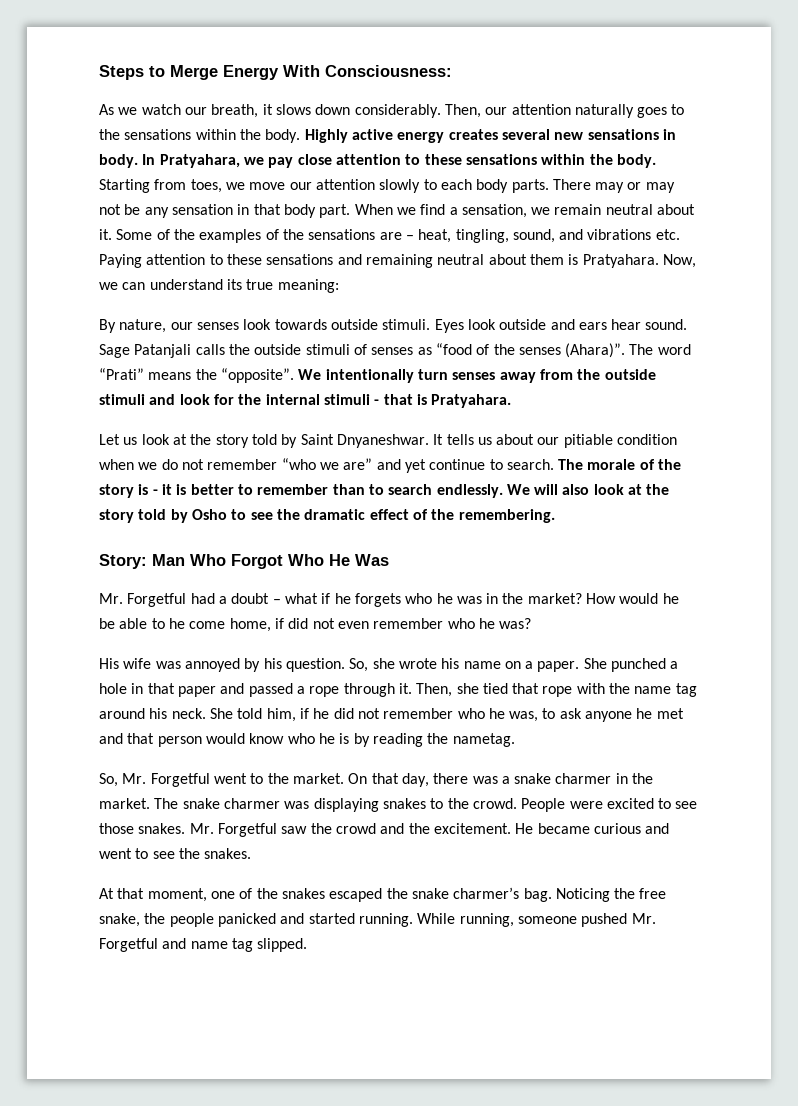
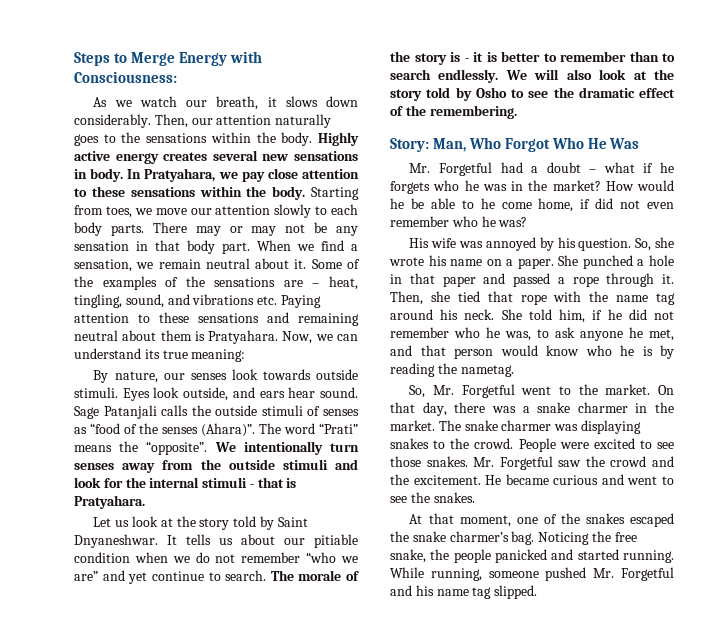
[283,65,320,77] With -> [229,51,262,63] with
[499,319,547,330] outside -> [183,387,229,401] outside,
[152,554,185,566] Man -> [432,138,466,152] Man,
[656,708,684,719] met -> [649,329,674,341] met,
(187, 943) none -> [415,585,434,596] his

